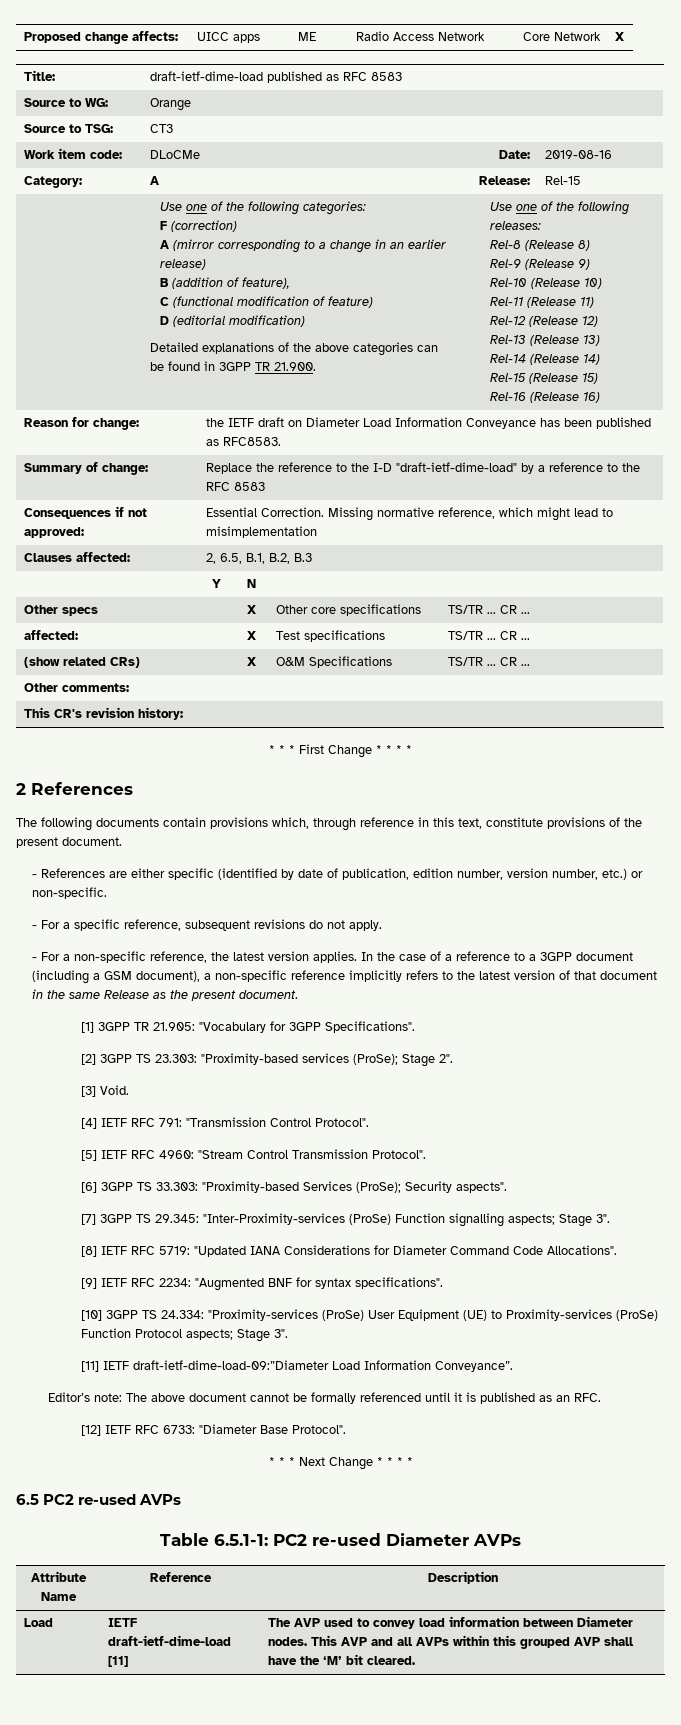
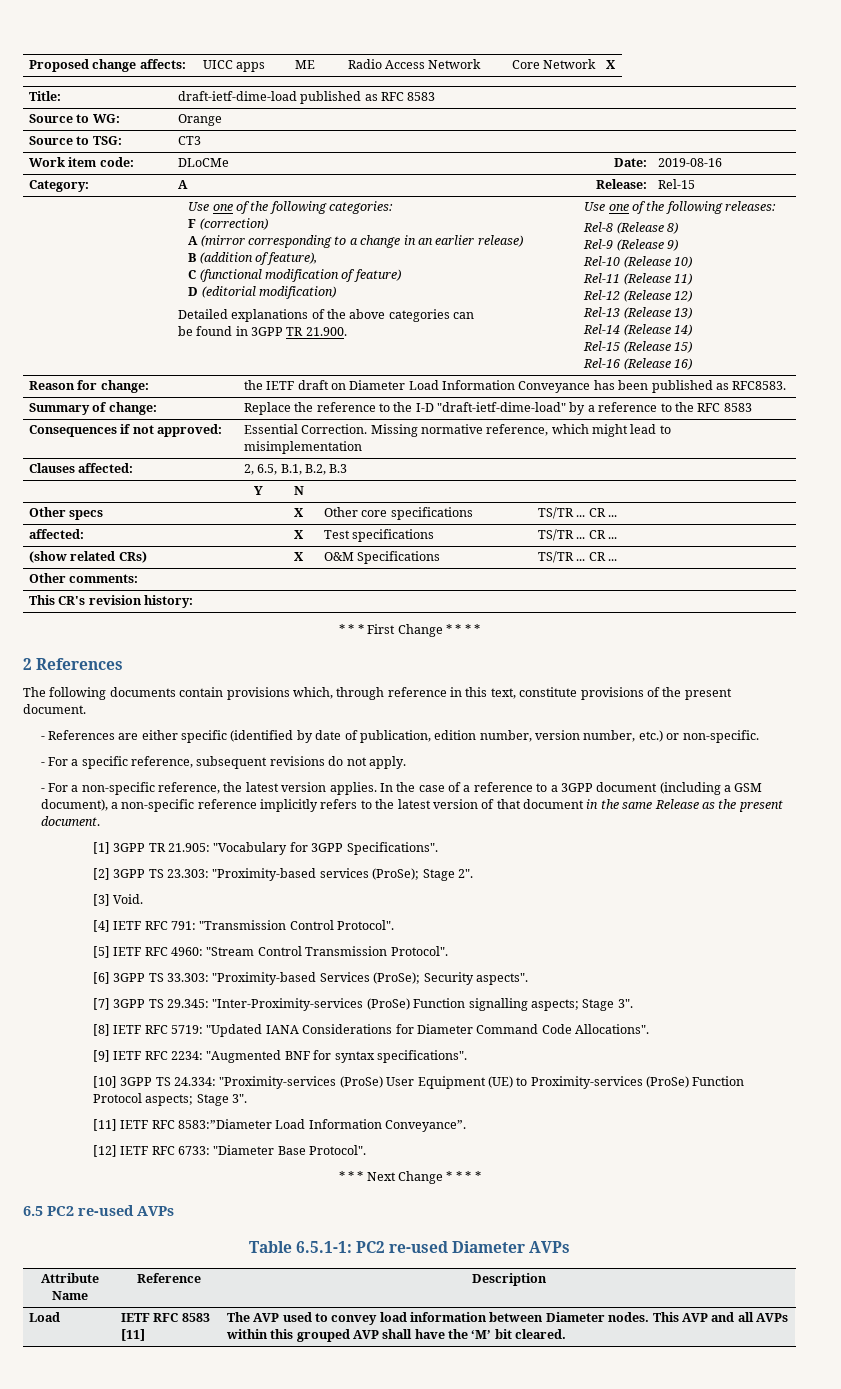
[132,1360,329,1370] draft-ietf-dime-load-09:”Diameter -> [151,1119,273,1129] RFC 8583:”Diameter
[48,1392,602,1404] // Editor’s note: The above document cannot be formally referenced until it is published as an RFC. -> (467, 1126) none
[107,1635,231,1646] draft-ietf-dime-load -> [153,1313,210,1322] RFC 8583

